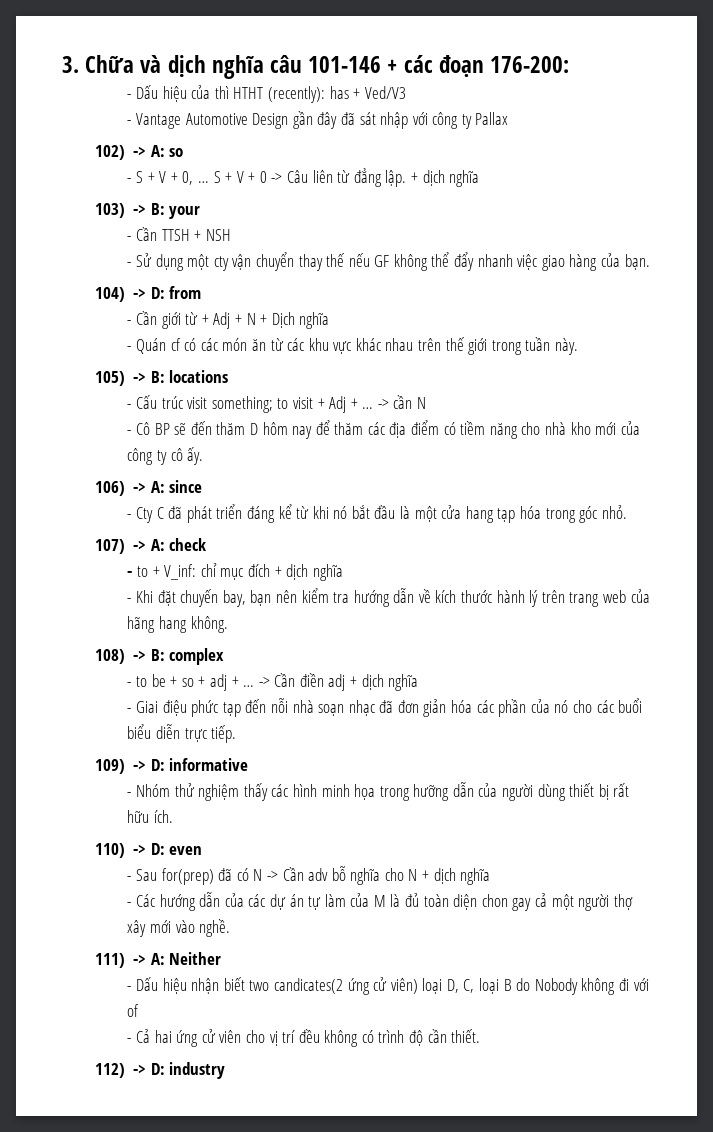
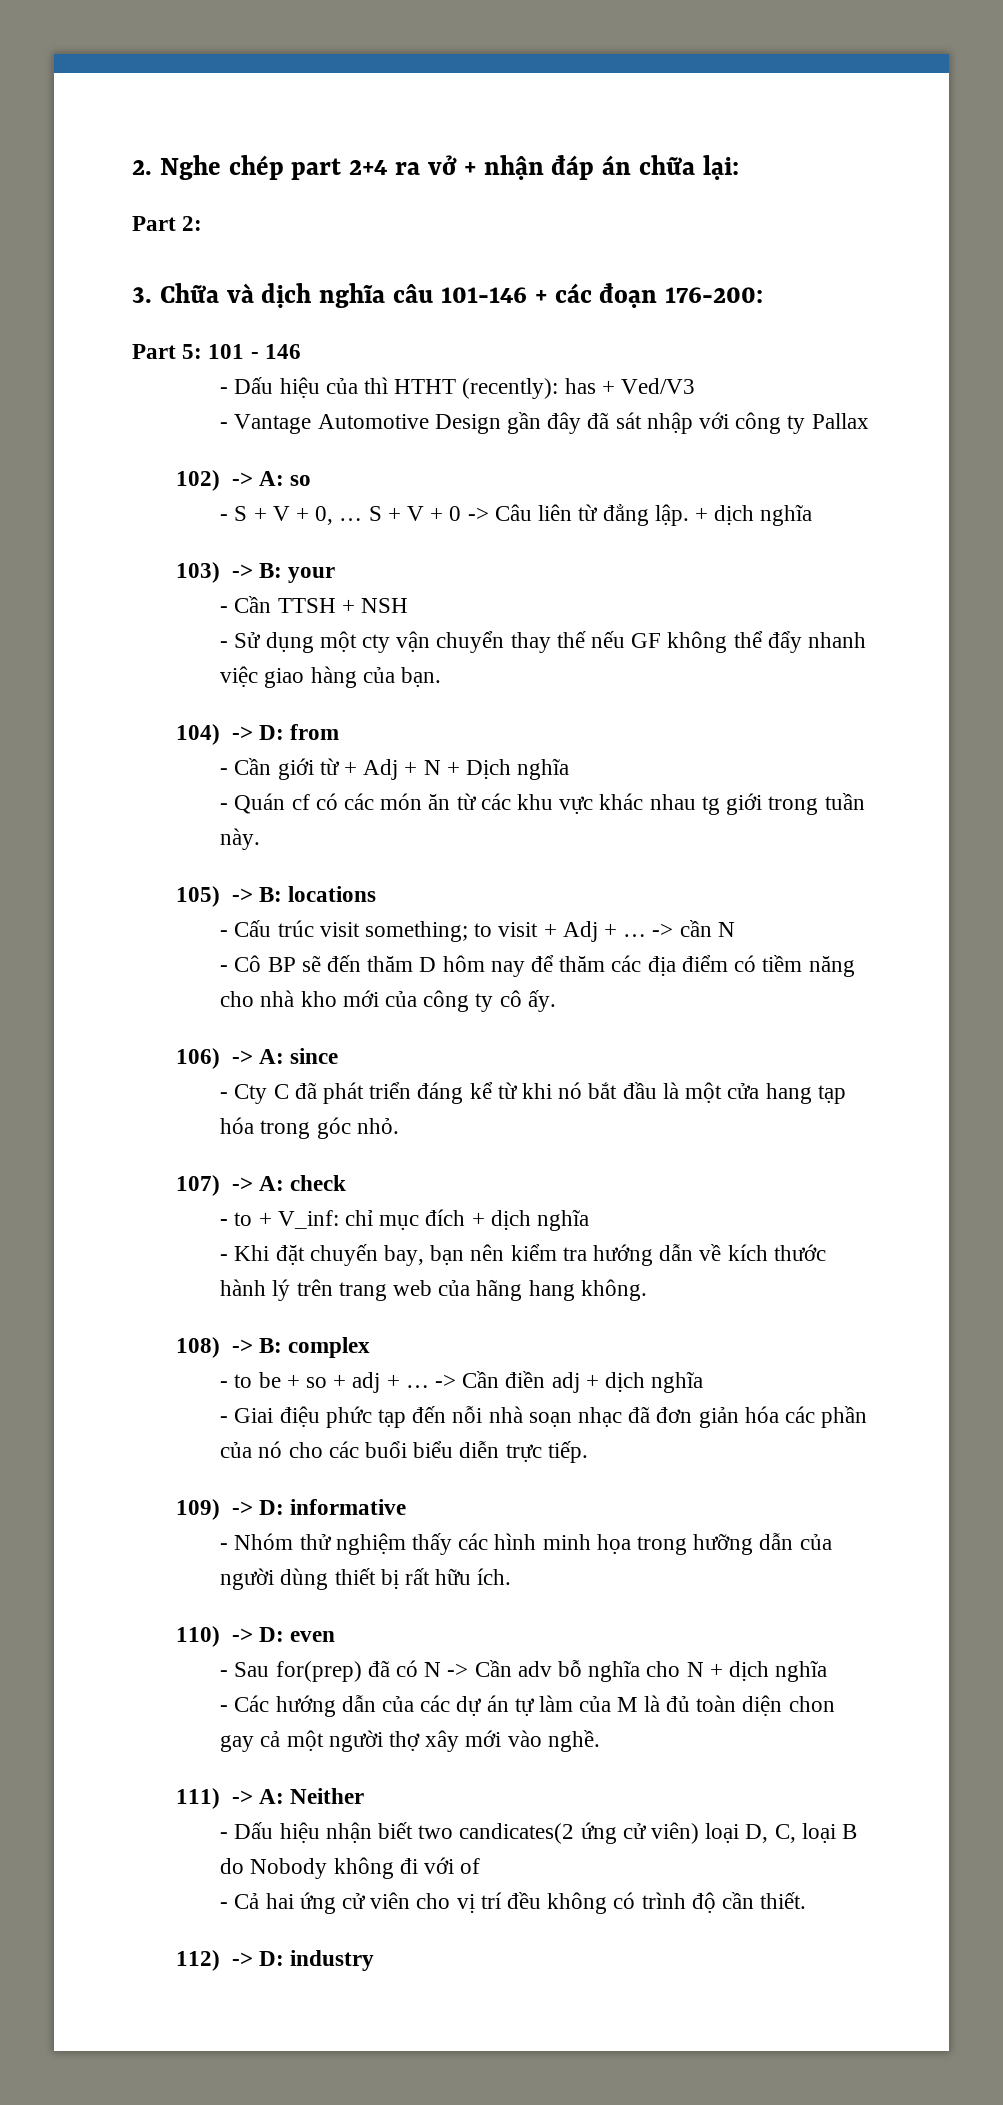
(62, 64) none -> [132,155,739,180] [132,216,203,231] 2. Nghe chép part 2+4 ra vở + nhận đáp án chữa lại: // Part 2: //
(570, 64) none -> [132,344,301,359] // Part 5: 101 - 146
[418,337,464,351] trên thế -> [701,796,720,815] tg

